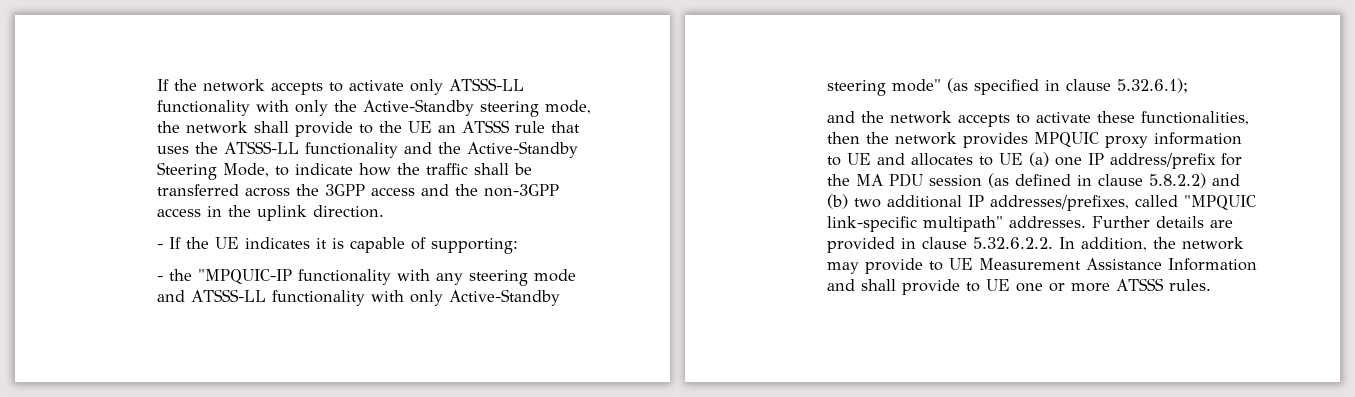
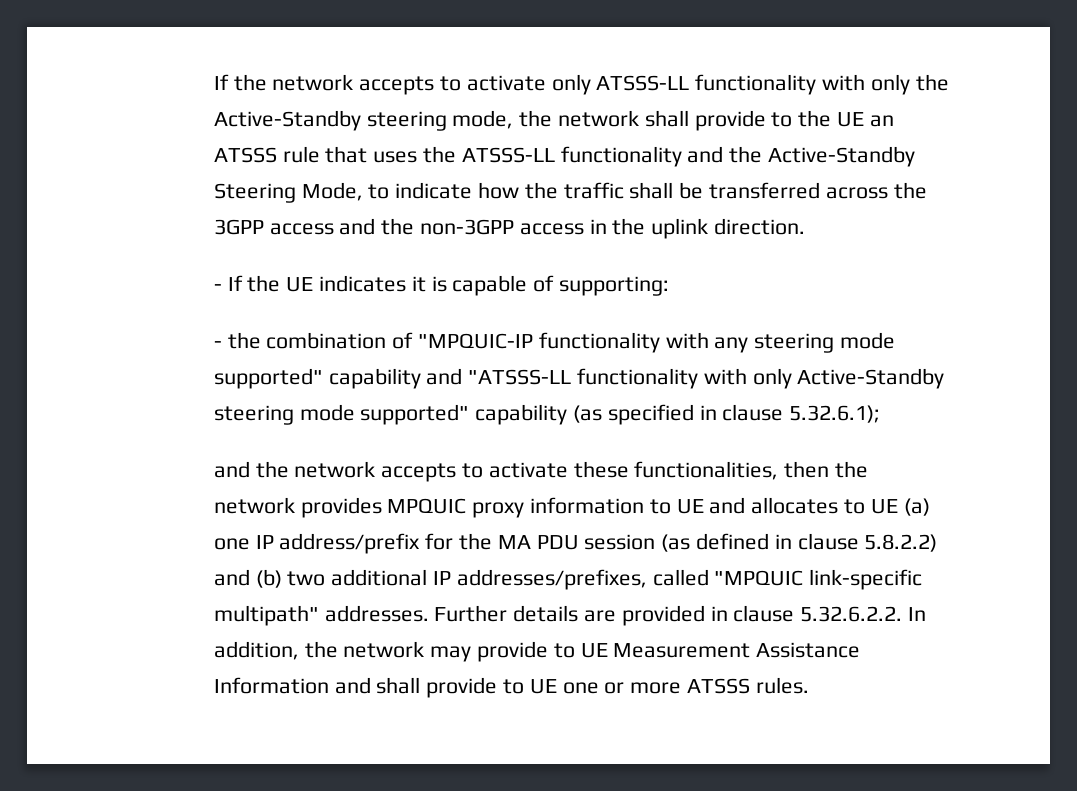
(192, 275) none -> [266,332,414,349] combination of
[156,289,266,302] and ATSSS-LL -> [213,368,572,389] supported" capability and "ATSSS-LL
[891,79,941,92] mode" -> [299,404,568,425] mode supported" capability

